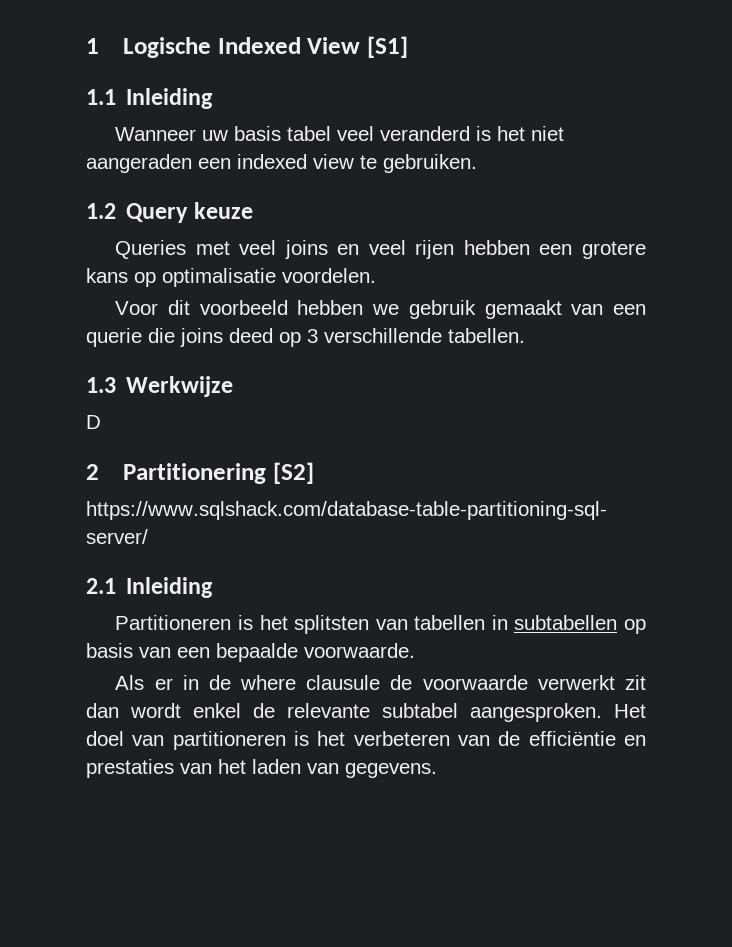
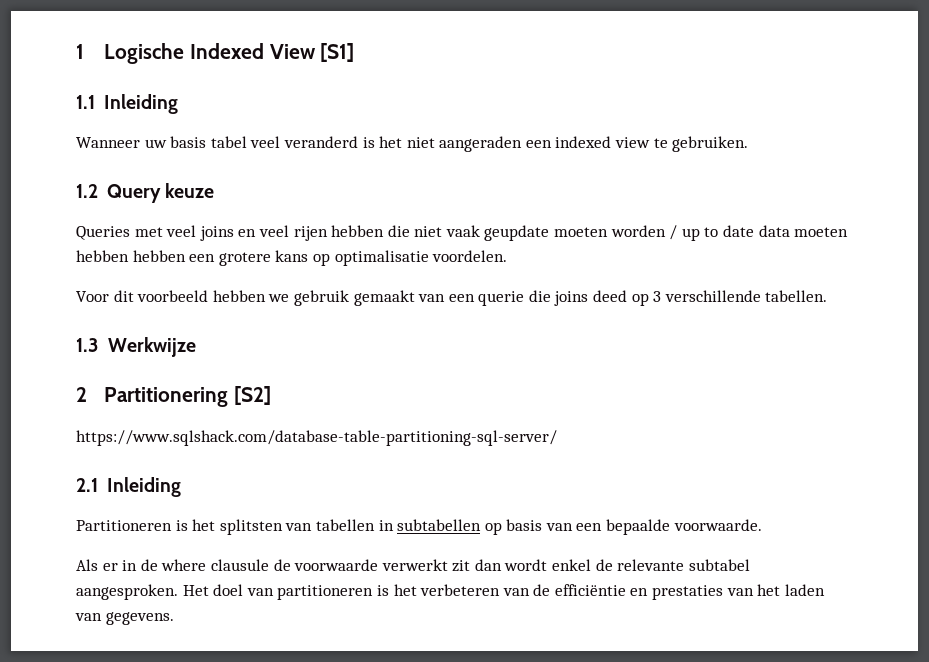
(530, 247) none -> [387,225,849,241] [76,250,186,262] die niet vaak geupdate moeten worden / up to date data moeten hebben hebben
[86,415,101,429] // D -> (196, 347) none

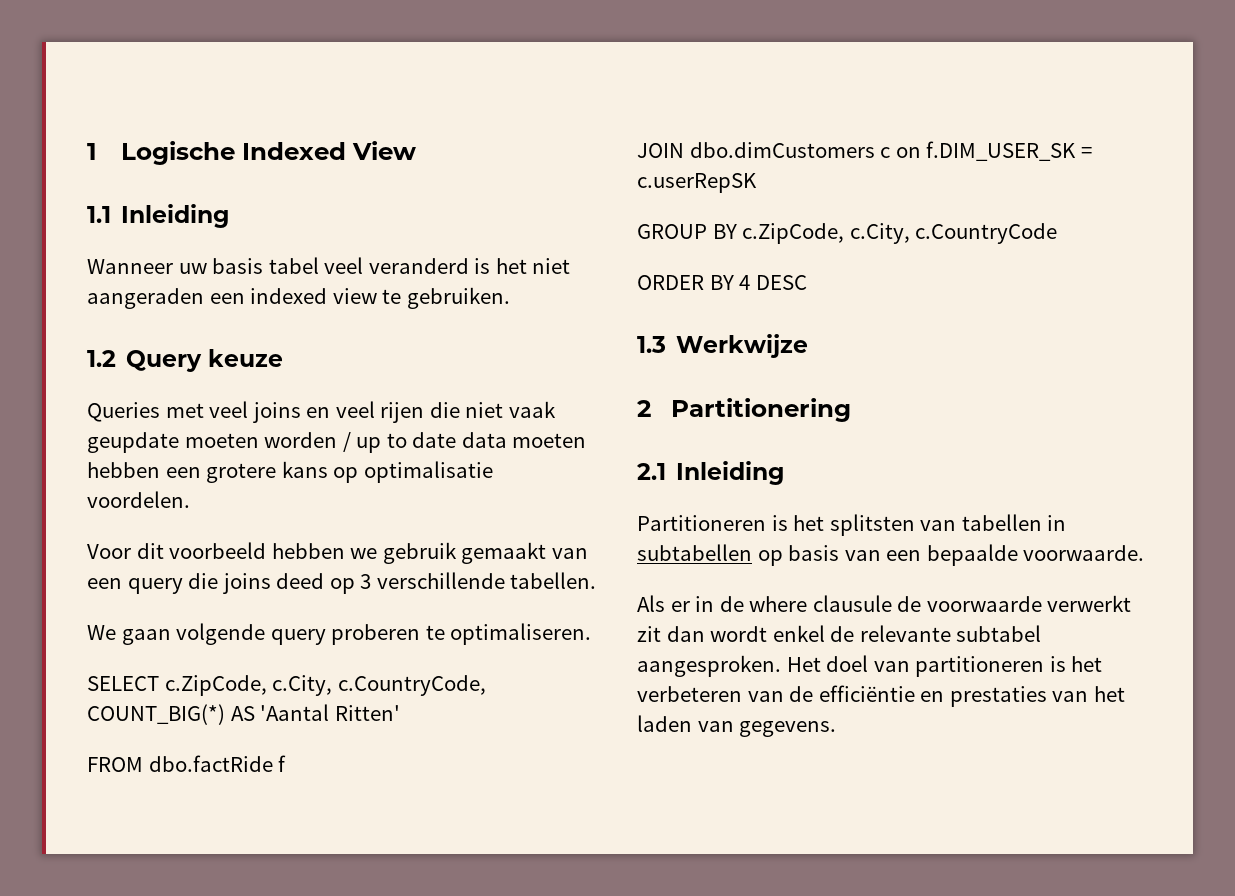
[320,43,355,62] [S1] -> (416, 150) none
[331,225,385,237] hebben -> (425, 412) none
[132,250,186,262] hebben -> (160, 470) none
[478,291,525,306] querie -> [127,578,183,594] query
(828, 296) none -> [87,623,592,645] [87,675,486,696] [87,704,400,725] [87,755,287,772] [637,141,1092,161] [637,173,757,193] [637,223,1058,244] [637,275,807,290] // We gaan volgende query proberen te optimaliseren. // SELECT c.ZipCode, c.City, c.CountryCode, COUNT_BIG(*) AS 'Aantal Ritten' // FROM dbo.factRide f // JOIN dbo.dimCustomers c on f.DIM_USER_SK = c.userRepSK // GROUP BY c.ZipCode, c.City, c.CountryCode // ORDER BY 4 DESC
[233,386,271,405] [76,430,557,446] [S2] // https://www.sqlshack.com/database-table-partitioning-sql-server/ -> (851, 410) none

